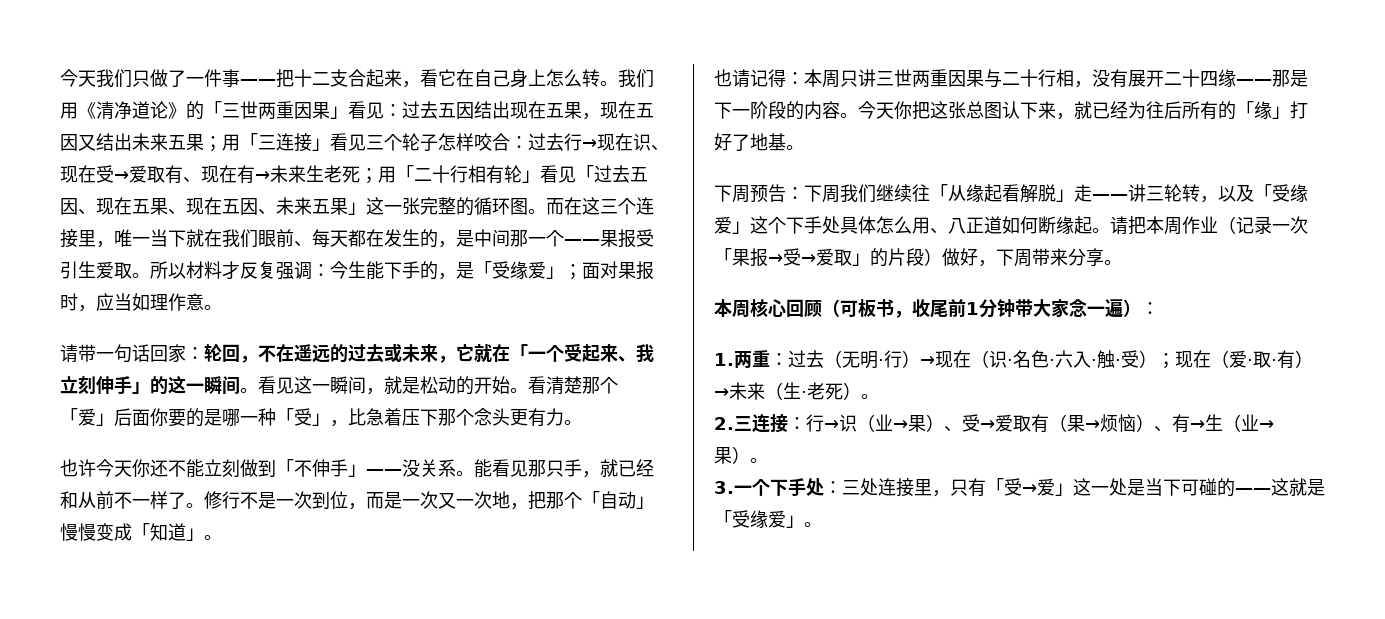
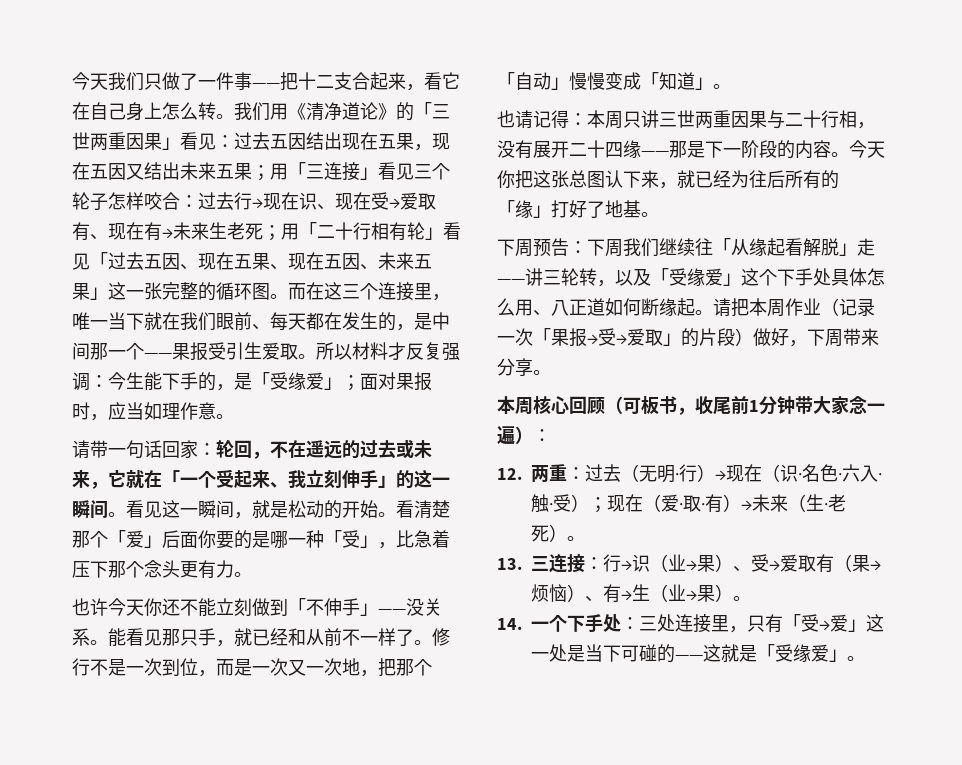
[714,353,734,366] 1. -> [497,468,522,480] 12.
[714,417,734,430] 2. -> [497,558,522,570] 13.
[714,481,734,494] 3. -> [497,618,522,630] 14.

